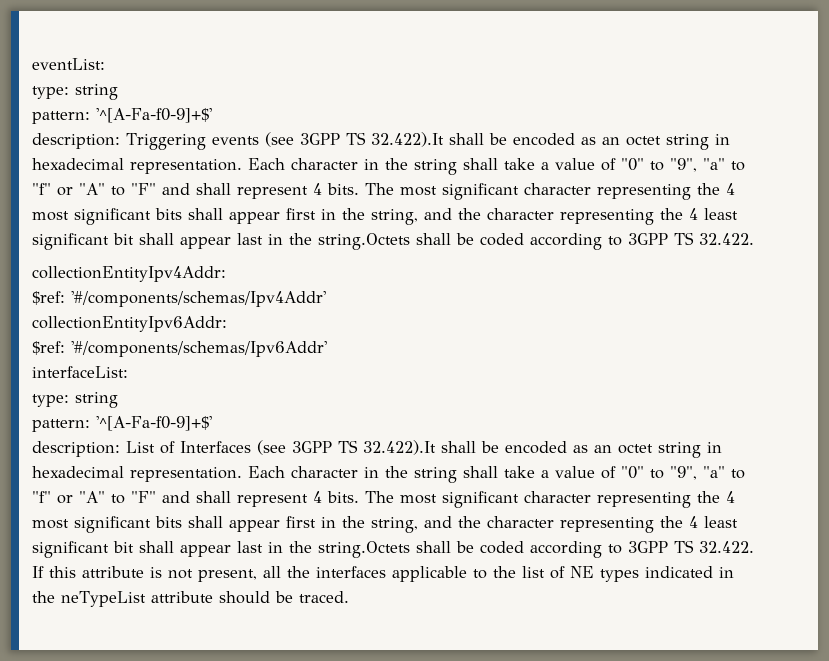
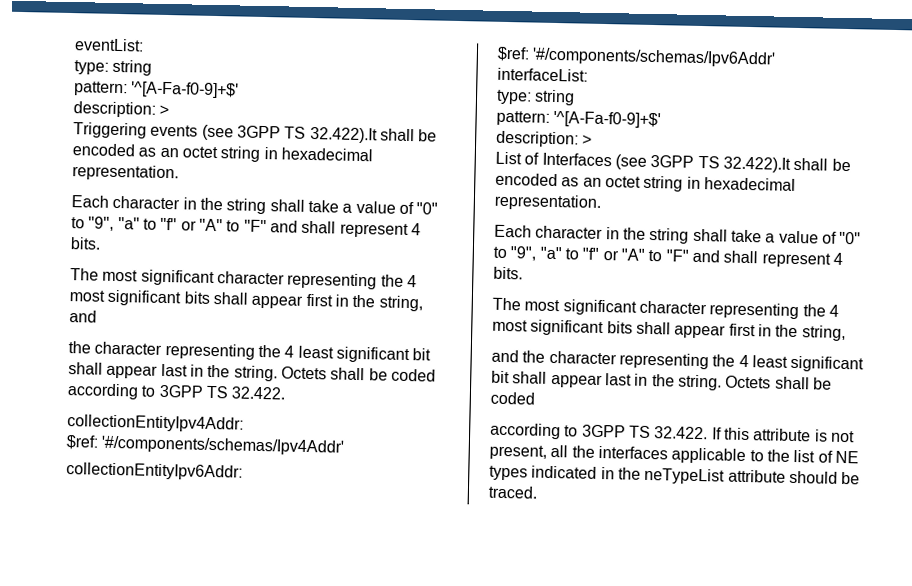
(120, 141) none -> [159,104,170,116] > //
(242, 166) none -> (179, 173) //
(359, 189) none -> (101, 243) //
(452, 214) none -> (97, 316) //
[318,233,410,250] string.Octets -> [233,365,327,382] string. Octets
(120, 449) none -> [582,134,593,145] > //
(242, 474) none -> (602, 202) //
(359, 497) none -> (523, 273) //
(418, 525) none -> (846, 333) //
[318,541,524,558] string.Octets shall be coded -> [677,374,832,391] [490,391,535,405] string. Octets shall be coded //

